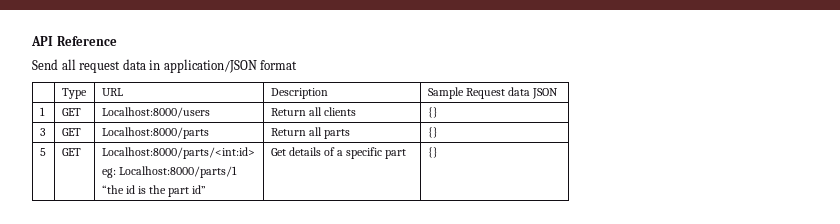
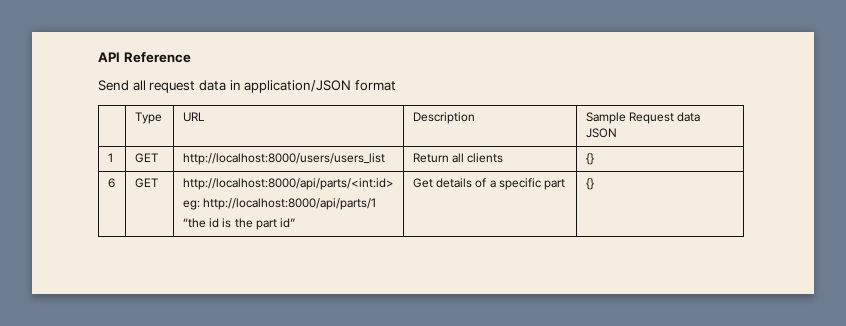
[101,107,210,118] Localhost:8000/users -> [182,153,385,165] http://localhost:8000/users/users_list
[39,128,46,136] [61,128,81,136] [101,127,209,139] [270,127,350,139] [427,127,438,138] [39,148,46,156] [61,148,81,156] [101,147,255,159] 3 | GET | Localhost:8000/parts | Return all parts | {} // 5 | GET | Localhost:8000/parts/<int:id> -> [107,178,115,188] [134,178,158,188] [182,178,394,190] 6 | GET | http://localhost:8000/api/parts/<int:id>
[118,166,237,178] Localhost:8000/parts/1 -> [203,198,377,210] http://localhost:8000/api/parts/1

